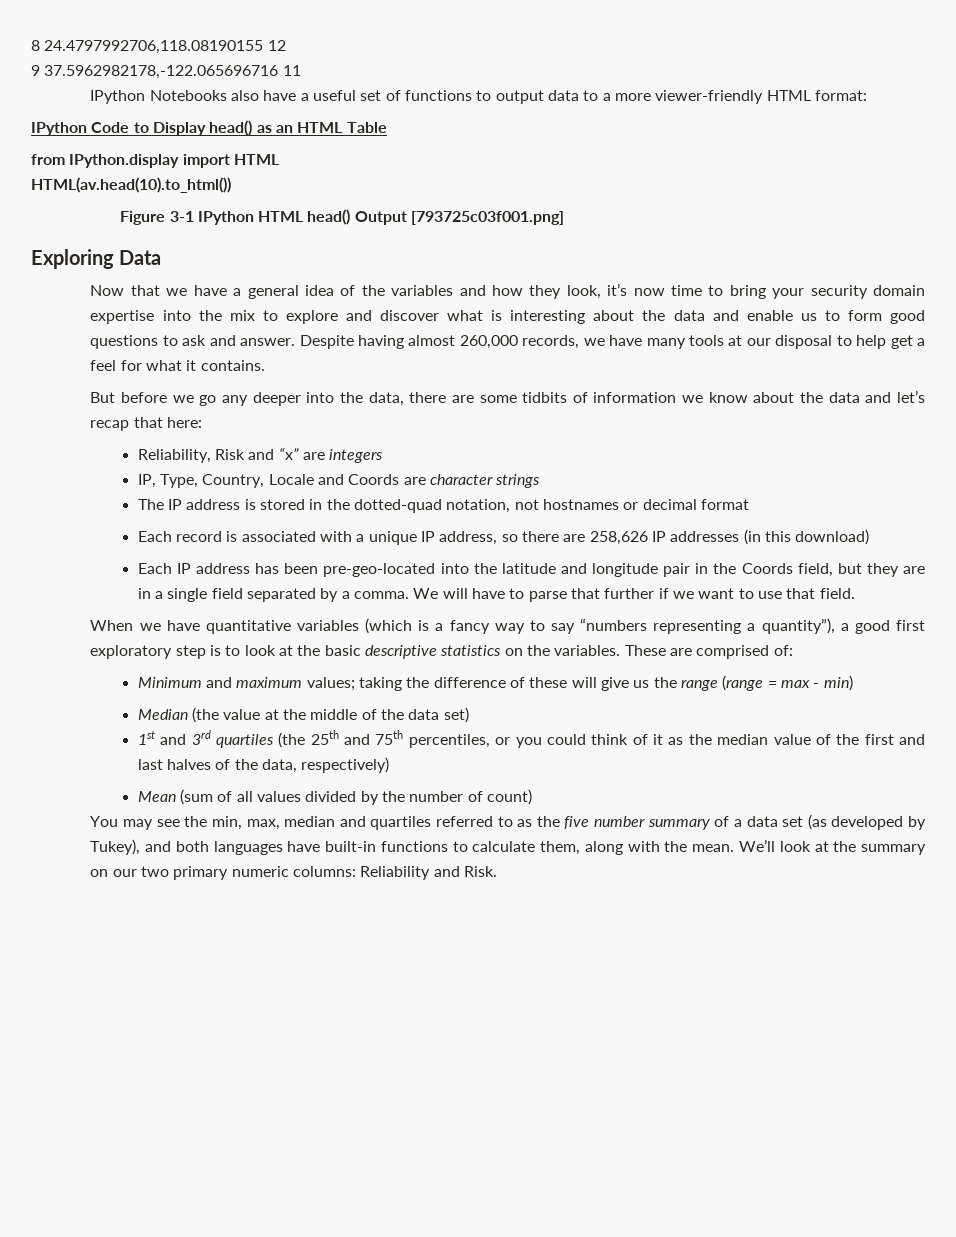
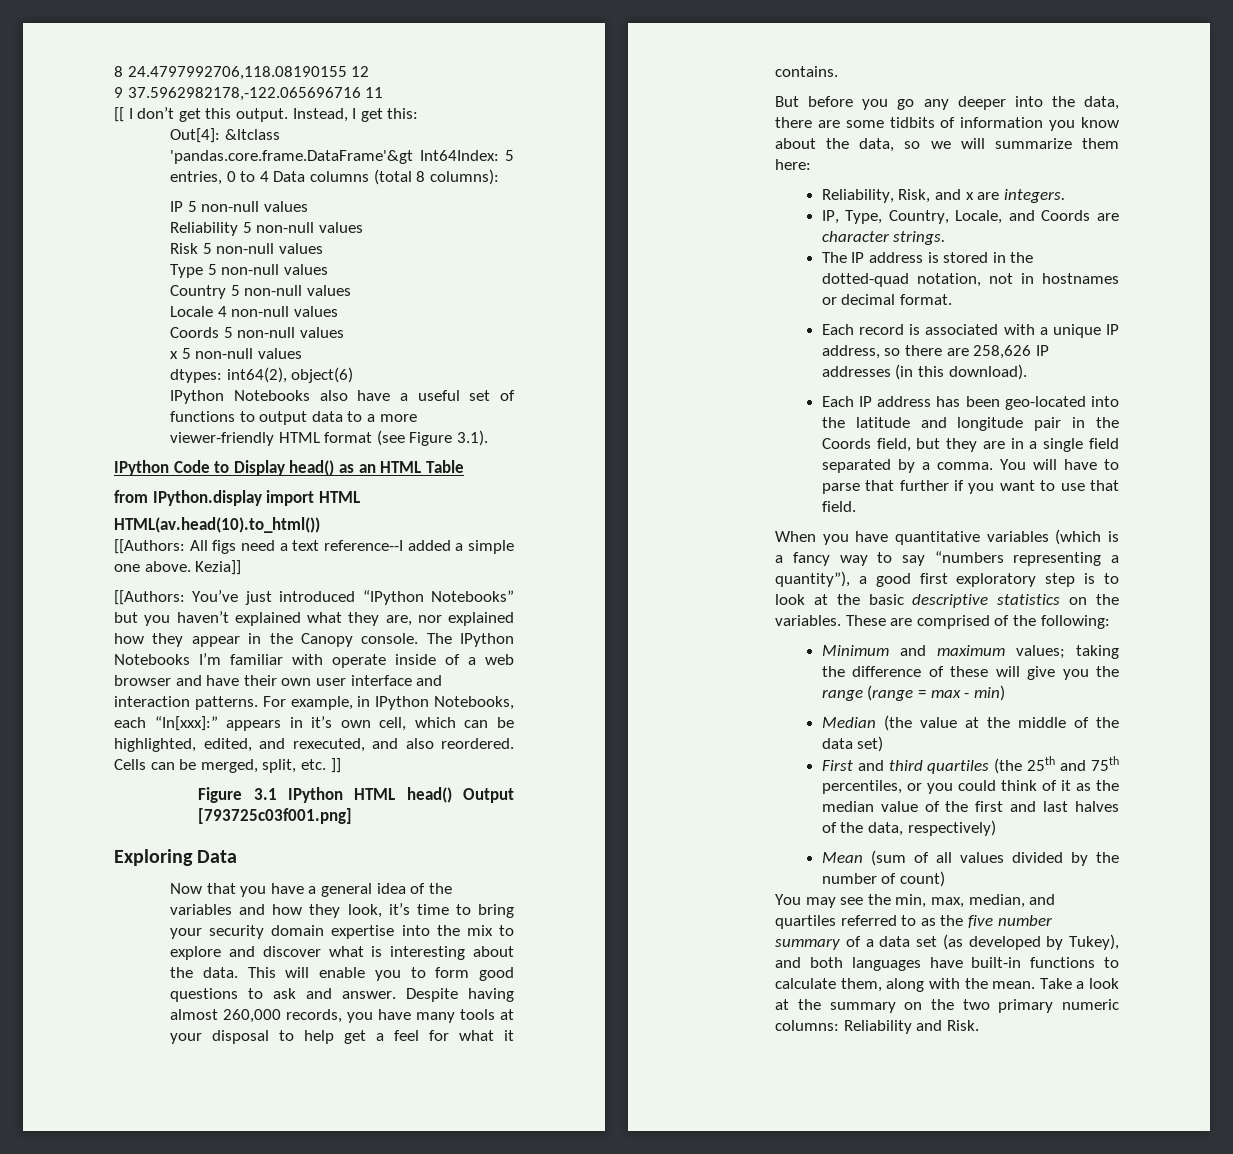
(301, 70) none -> [114,107,419,122] [170,128,280,143] [170,150,514,164] [170,169,499,185] [170,201,308,212] [170,222,363,236] [170,243,323,254] [170,264,328,278] [170,285,351,299] [170,306,338,317] [170,327,344,338] [170,348,302,359] [170,367,354,383] // [[ I don’t get this output. Instead, I get this: // Out[4]: &ltclass 'pandas.core.frame.DataFrame'&gt Int64Index: 5 entries, 0 to 4 Data columns (total 8 columns): // IP 5 non-null values // Reliability 5 non-null values // Risk 5 non-null values // Type 5 non-null values // Country 5 non-null values // Locale 4 non-null values // Coords 5 non-null values // x 5 non-null values // dtypes: int64(2), object(6)
[814,90,867,101] format: -> [324,430,489,446] format (see Figure 3.1).
[120,211,194,225] // Figure 3-1 -> [114,539,514,554] [114,560,242,575] [114,590,514,605] [114,611,514,626] [114,633,514,647] [114,653,514,668] [114,675,443,686] [114,696,514,710] [114,716,514,731] [114,738,514,752] [114,758,341,773] [198,787,277,803] // [[Authors: All figs need a text reference--I added a simple one above. Kezia]] // [[Authors: You’ve just introduced “IPython Notebooks” but you haven’t explained what they are, nor explained how they appear in the Canopy console. The IPython Notebooks I’m familiar with operate inside of a web browser and have their own user interface and interaction patterns. For example, in IPython Notebooks, each “In[xxx]:” appears in it’s own cell, which can be highlighted, edited, and rexecuted, and also reordered. Cells can be merged, split, etc. ]] // Figure 3.1
[166,288,188,296] we -> [240,886,267,897] you
[633,288,665,296] now -> (410, 909) none
[673,310,817,321] data and enable us -> [202,967,401,981] data. This will enable you
[583,338,605,346] we -> [347,1012,374,1023] you
[746,338,771,346] our -> [170,1033,203,1044] your
[172,395,194,403] we -> [862,99,889,110] you
[682,395,704,403] we -> [1049,120,1076,131] you
[828,390,925,403] [90,417,203,431] [137,447,384,463] data and let’s recap that here: // Reliability, Risk and “x” are integers -> [859,138,1119,152] [775,159,812,170] [821,189,1065,203] data, so we will summarize them here: // Reliability, Risk, and x are integers.
[268,474,314,485] Locale -> [955,210,1003,224] Locale,
[495,474,541,488] strings -> [893,231,946,245] strings.
(539, 504) none -> [1020,273,1034,284] in
[700,499,749,510] format -> [900,294,953,305] format.
[795,529,870,545] download) -> [948,364,1027,380] download).
[323,563,436,577] pre-geo-located -> [1004,396,1086,410] geo-located
[413,588,439,599] We -> [999,459,1026,470] You
[672,591,694,599] we -> [968,483,995,494] you
[139,623,161,631] we -> [822,534,849,545] you
[773,645,793,656] of: -> [994,615,1110,629] of the following:
[633,680,650,688] us -> [1062,669,1089,680] you
[137,730,211,745] 1st and 3rd -> [821,760,923,771] First and third
[284,816,336,827] median -> [968,894,1025,908] median,
[738,839,775,852] We’ll -> [1039,978,1085,989] Take a
[112,869,137,877] our -> [930,999,954,1010] the

